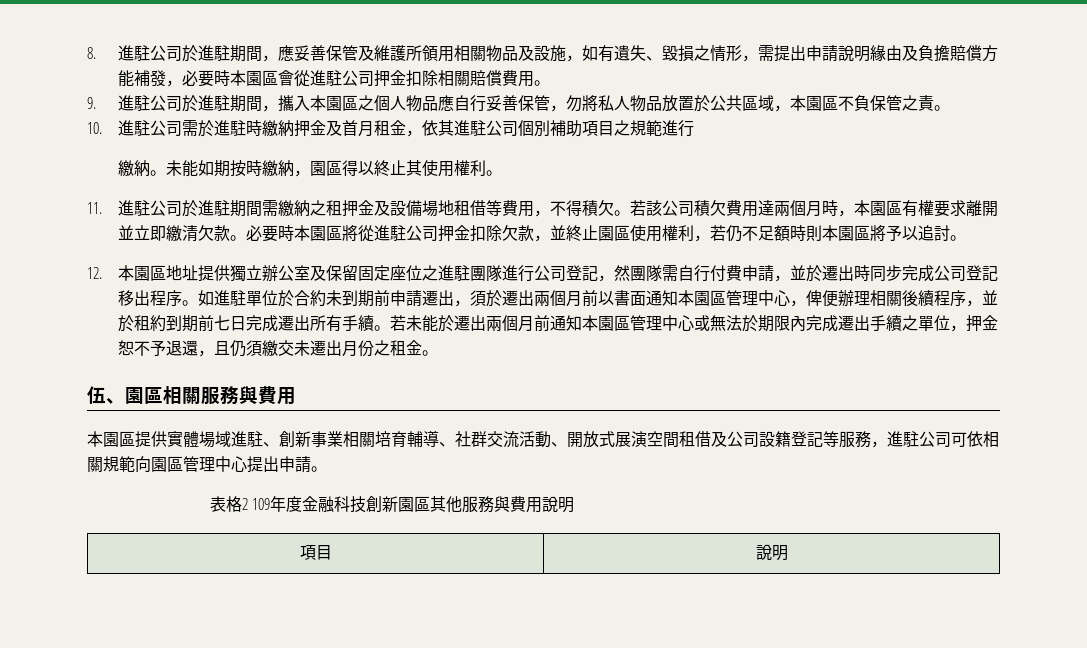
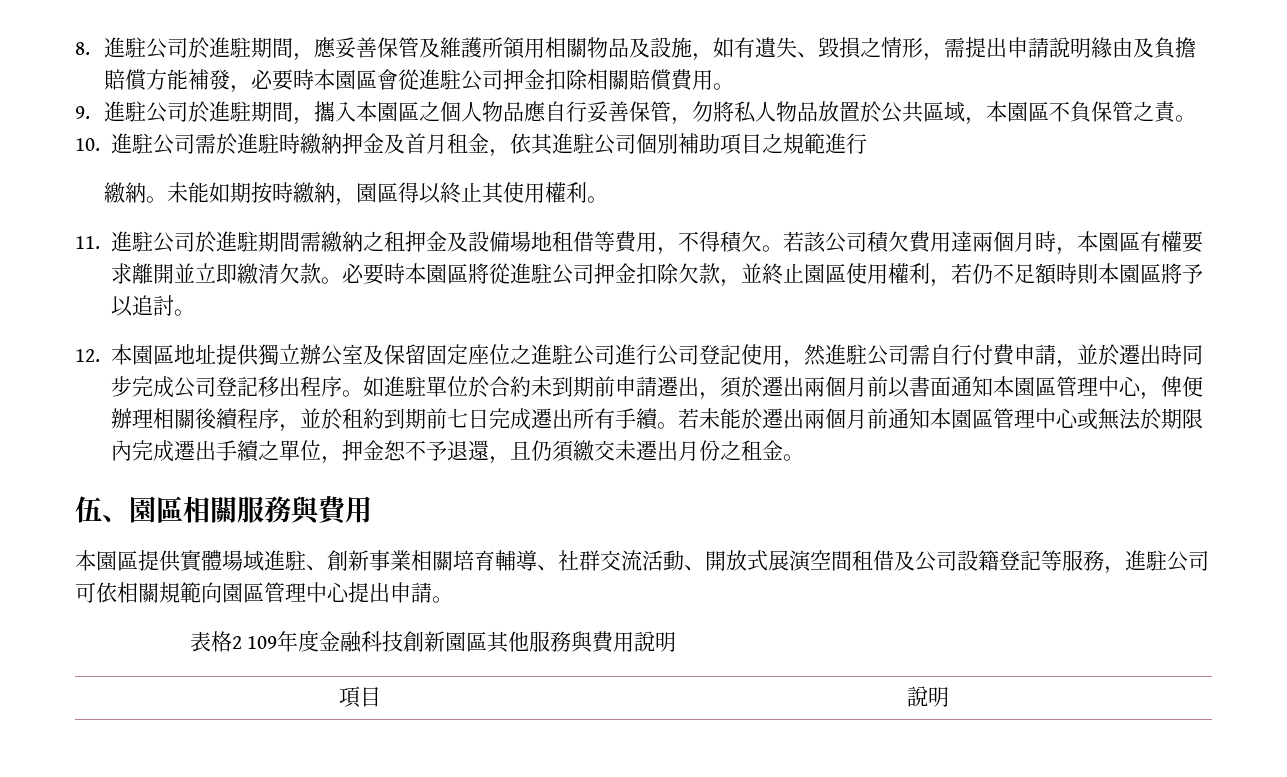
[469,265,502,282] 團隊 -> [572,344,615,366] 公司
[597,265,662,282] ，然團隊 -> [740,344,909,368] 使用，然進駐公司

